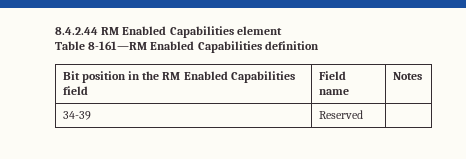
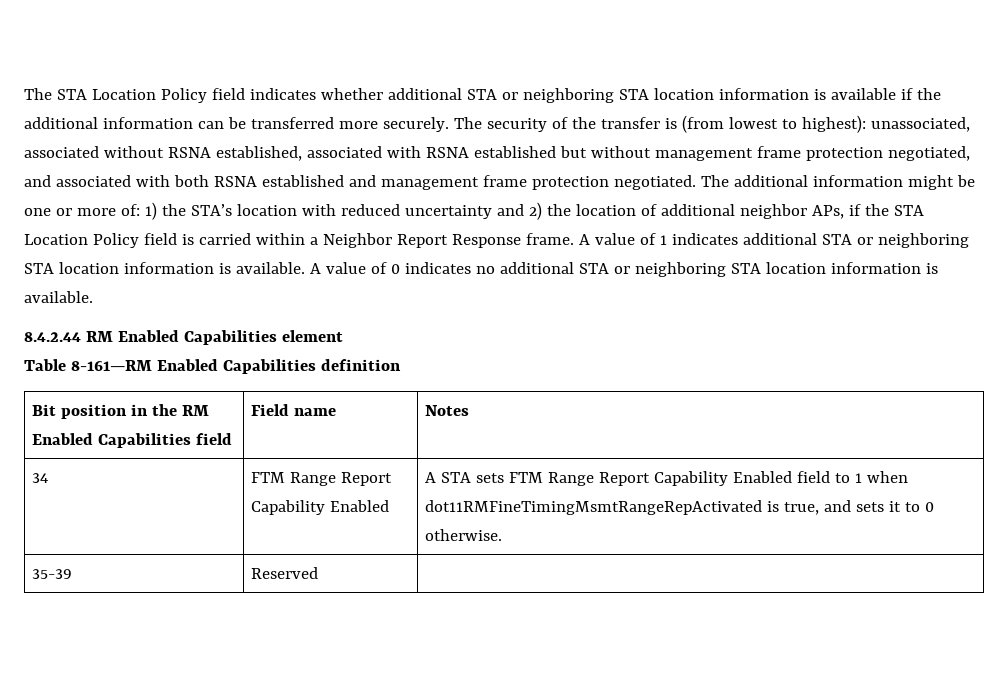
(55, 31) none -> [24,88,941,103] [24,115,970,133] [24,146,970,161] [24,175,975,190] [24,202,924,220] [24,233,969,248] [24,262,938,277] [24,291,93,303] The STA Location Policy field indicates whether additional STA or neighboring STA location information is available if the additional information can be transferred more securely. The security of the transfer is (from lowest to highest): unassociated, associated without RSNA established, associated with RSNA established but without management frame protection negotiated, and associated with both RSNA established and management frame protection negotiated. The additional information might be one or more of: 1) the STA’s location with reduced uncertainty and 2) the location of additional neighbor APs, if the STA Location Policy field is carried within a Neighbor Report Response frame. A value of 1 indicates additional STA or neighboring STA location information is available. A value of 0 indicates no additional STA or neighboring STA location information is available. //
[62,111,91,120] 34-39 -> [31,473,48,483] [250,472,392,486] [250,500,389,515] [424,471,908,486] [424,500,934,515] [424,529,502,541] [31,569,72,579] 34 | FTM Range Report Capability Enabled | A STA sets FTM Range Report Capability Enabled field to 1 when dot11RMFineTimingMsmtRangeRepActivated is true, and sets it to 0 otherwise. // 35-39

